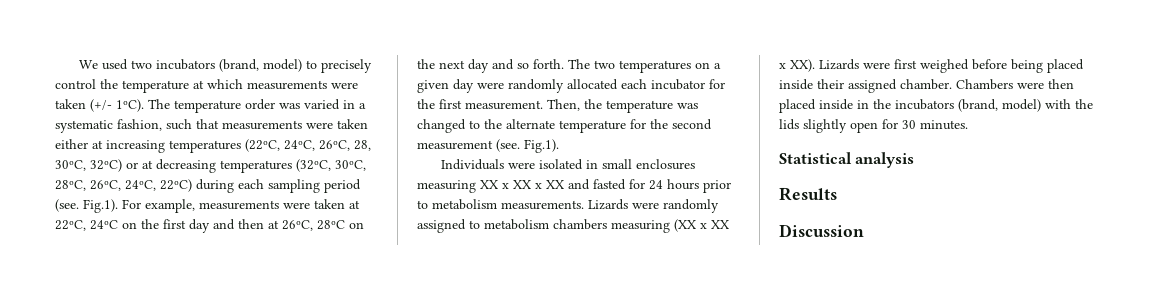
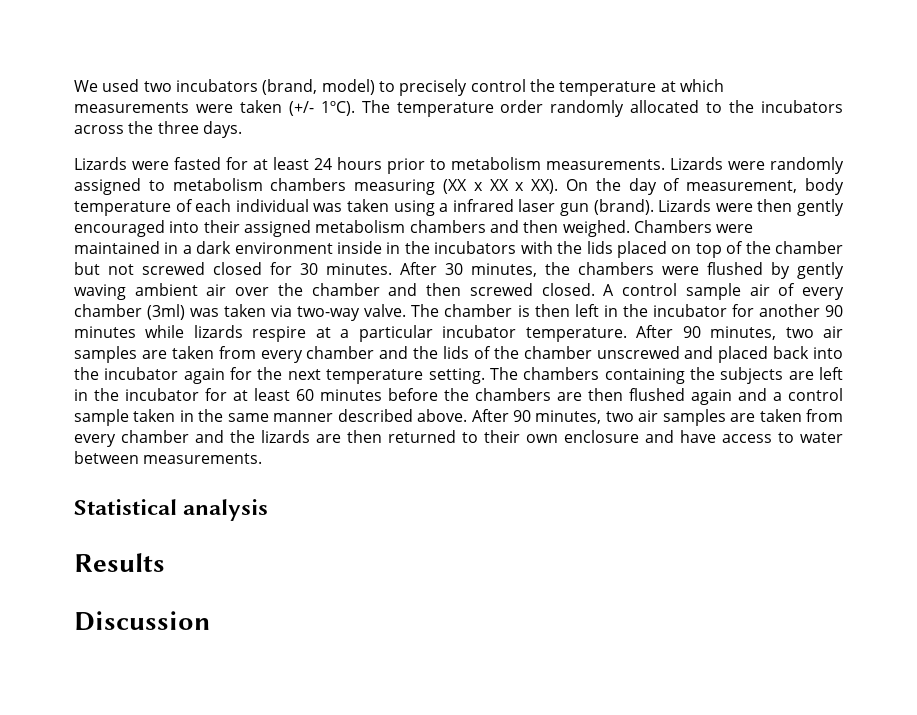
[279,99,366,110] [55,119,368,133] [55,139,371,153] [55,159,366,173] [55,179,361,193] [55,199,360,213] [55,219,364,233] [417,59,721,73] [417,79,725,93] [417,99,698,113] [417,119,712,133] [417,139,559,153] [440,159,695,170] [417,179,645,193] was varied in a systematic fashion, such that measurements were taken either at increasing temperatures (22ºC, 24ºC, 26ºC, 28, 30ºC, 32ºC) or at decreasing temperatures (32ºC, 30ºC, 28ºC, 26ºC, 24ºC, 22ºC) during each sampling period (see. Fig.1). For example, measurements were taken at 22ºC, 24ºC on the first day and then at 26ºC, 28ºC on the next day and so forth. The two temperatures on a given day were randomly allocated each incubator for the first measurement. Then, the temperature was changed to the alternate temperature for the second measurement (see. Fig.1). // Individuals were isolated in small enclosures measuring XX x XX x XX and fasted for -> [550,100,843,117] [74,121,242,138] [74,157,309,170] randomly allocated to the incubators across the three days. // Lizards were fasted for at least
[819,59,1084,73] [779,79,1074,93] [779,99,816,113] Lizards were first weighed before being placed inside their assigned chamber. Chambers were then placed -> [566,178,844,195] [74,199,845,216] [74,220,754,237] [74,241,333,254] On the day of measurement, body temperature of each individual was taken using a infrared laser gun (brand). Lizards were then gently encouraged into their assigned metabolism chambers and then weighed. Chambers were maintained in a dark environment
[958,99,1041,112] (brand, model) -> (517, 247) none
[803,119,968,133] slightly open for 30 minutes. -> [616,241,843,258] [74,262,844,279] [74,283,845,300] [74,304,843,321] [74,325,843,342] [74,346,843,363] [74,367,844,384] [74,388,843,405] [74,409,843,426] [74,430,843,447] [74,451,263,464] placed on top of the chamber but not screwed closed for 30 minutes. After 30 minutes, the chambers were flushed by gently waving ambient air over the chamber and then screwed closed. A control sample air of every chamber (3ml) was taken via two-way valve. The chamber is then left in the incubator for another 90 minutes while lizards respire at a particular incubator temperature. After 90 minutes, two air samples are taken from every chamber and the lids of the chamber unscrewed and placed back into the incubator again for the next temperature setting. The chambers containing the subjects are left in the incubator for at least 60 minutes before the chambers are then flushed again and a control sample taken in the same manner described above. After 90 minutes, two air samples are taken from every chamber and the lizards are then returned to their own enclosure and have access to water between measurements.

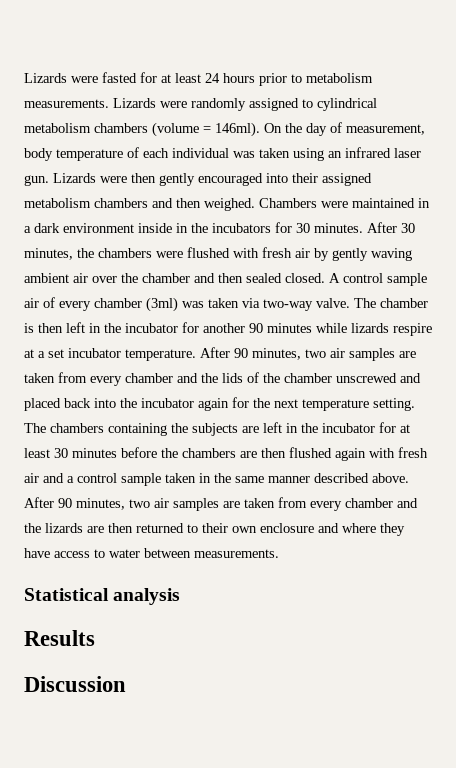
[74,79,724,96] [74,100,843,117] [74,121,242,138] We used two incubators (brand, model) to precisely control the temperature at which measurements were taken (+/- 1ºC). The temperature order randomly allocated to the incubators across the three days. // -> (24, 78) none
[172,178,559,195] metabolism chambers measuring (XX x XX x XX). -> [317,98,377,111] [24,122,260,137] cylindrical metabolism chambers (volume = 146ml).
[439,203,449,212] a -> [328,151,342,158] an
[560,199,654,216] gun (brand). -> [24,175,49,186] gun.
[520,241,843,258] [74,262,262,275] with the lids placed on top of the chamber but not screwed closed -> (271, 228) none
(763, 268) none -> [233,247,310,258] with fresh air
[469,283,533,296] screwed -> [246,273,282,283] sealed
[358,325,433,342] particular -> [48,349,64,358] set
[296,389,314,401] 60 -> [54,448,68,458] 30
(732, 397) none -> [369,447,428,458] [24,473,39,483] with fresh air
(674, 436) none -> [342,523,405,536] where they

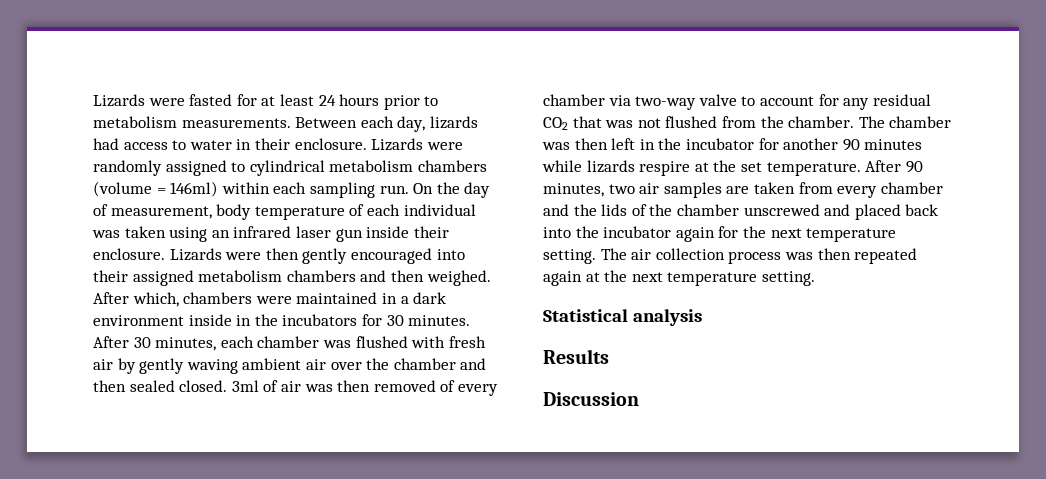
(109, 103) none -> [295,116,478,132] [93,138,367,150] Between each day, lizards had access to water in their enclosure.
[215,122,260,137] 146ml). -> [170,181,409,198] 146ml) within each sampling run.
[24,175,49,186] gun. -> [335,226,449,242] [93,248,165,260] gun inside their enclosure.
[259,198,317,208] Chambers -> [93,292,253,307] After which, chambers
[77,248,183,258] the chambers were -> [220,336,351,348] each chamber was
[329,273,427,286] [24,297,350,312] A control sample air of every chamber (3ml) was taken via two-way valve. -> [231,380,498,396] [543,94,931,110] [543,116,855,130] 3ml of air was then removed of every chamber via two-way valve to account for any residual CO2 that was not flushed from the chamber.
[24,323,34,333] is -> [542,142,570,150] was
[38,348,121,358] a set incubator -> [713,160,762,172] the set
[50,422,410,436] [24,447,428,461] [24,473,409,486] [24,497,418,511] [24,523,405,536] [24,548,279,558] chambers containing the subjects are left in the incubator for at least 30 minutes before the chambers are then flushed again with fresh air and a control sample taken in the same manner described above. After 90 minutes, two air samples are taken from every chamber and the lizards are then returned to their own enclosure and where they have access to water between measurements. -> [631,248,918,264] [543,270,815,286] air collection process was then repeated again at the next temperature setting.

